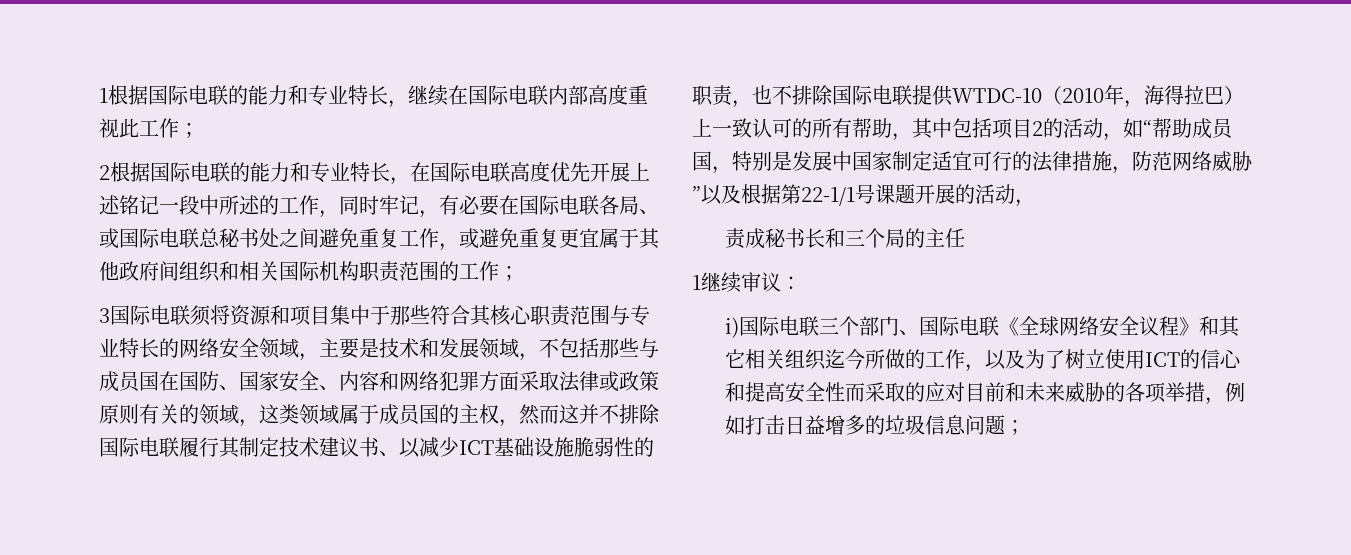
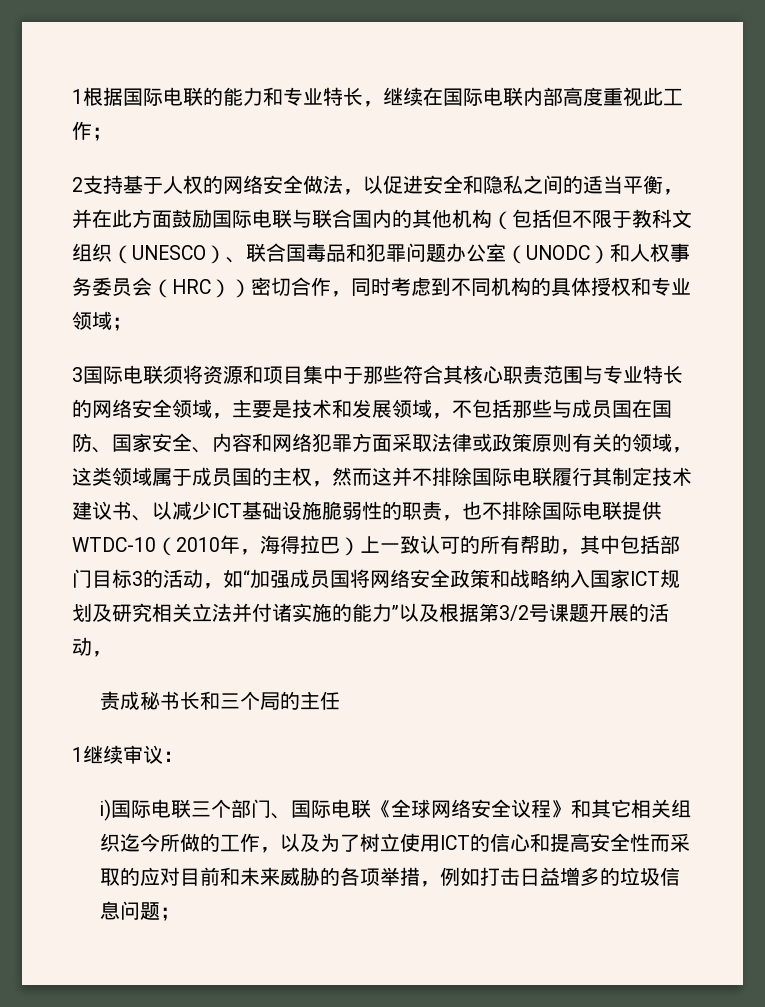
[110,161,650,185] [99,195,659,218] [99,228,660,251] [99,261,499,282] 根据国际电联的能力和专业特长，在国际电联高度优先开展上述铭记一段中所述的工作，同时牢记，有必要在国际电联各局、或国际电联总秘书处之间避免重复工作，或避免重复更宜属于其他政府间组织和相关国际机构职责范围的工作 -> [83,175,683,195] [72,209,692,230] [72,243,690,264] [72,277,691,298] [72,311,112,330] 支持基于人权的网络安全做法，以促进安全和隐私之间的适当平衡，并在此方面鼓励国际电联与联合国内的其他机构（包括但不限于教科文组织（UNESCO）、联合国毒品和犯罪问题办公室（UNODC）和人权事务委员会（HRC））密切合作，同时考虑到不同机构的具体授权和专业领域
[992,118,1043,139] 项目2 -> [660,535,680,554] [72,569,143,588] 部门目标3
[1152,118,1234,139] [692,151,1253,174] 帮助成员国，特别是发展中国家制定适宜可行的法律措施，防范网络威胁 -> [250,569,680,589] [72,603,392,623] 加强成员国将网络安全政策和战略纳入国家ICT规划及研究相关立法并付诸实施的能力
[801,187,855,206] 22-1/1 -> [499,605,529,621] 3/2

